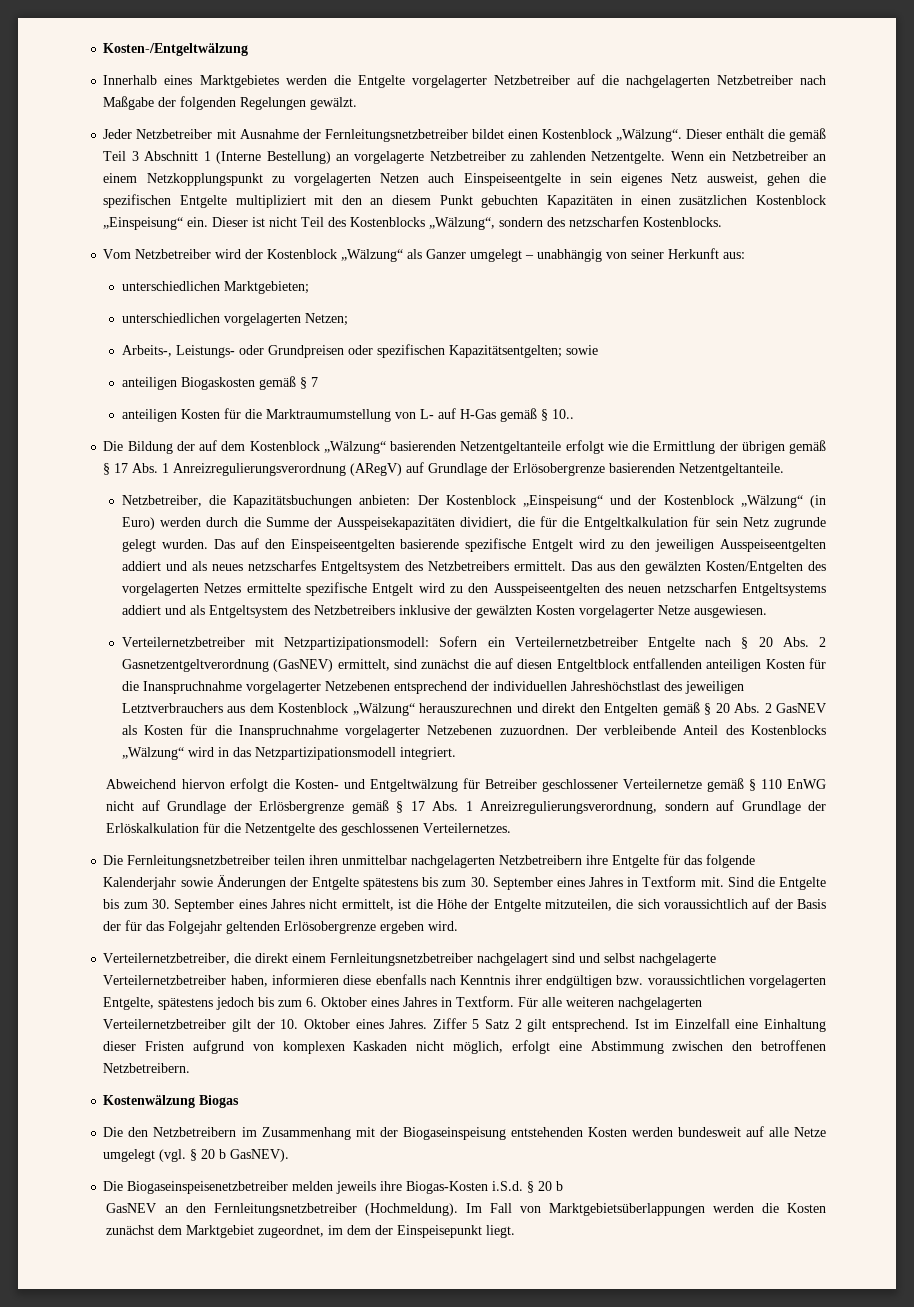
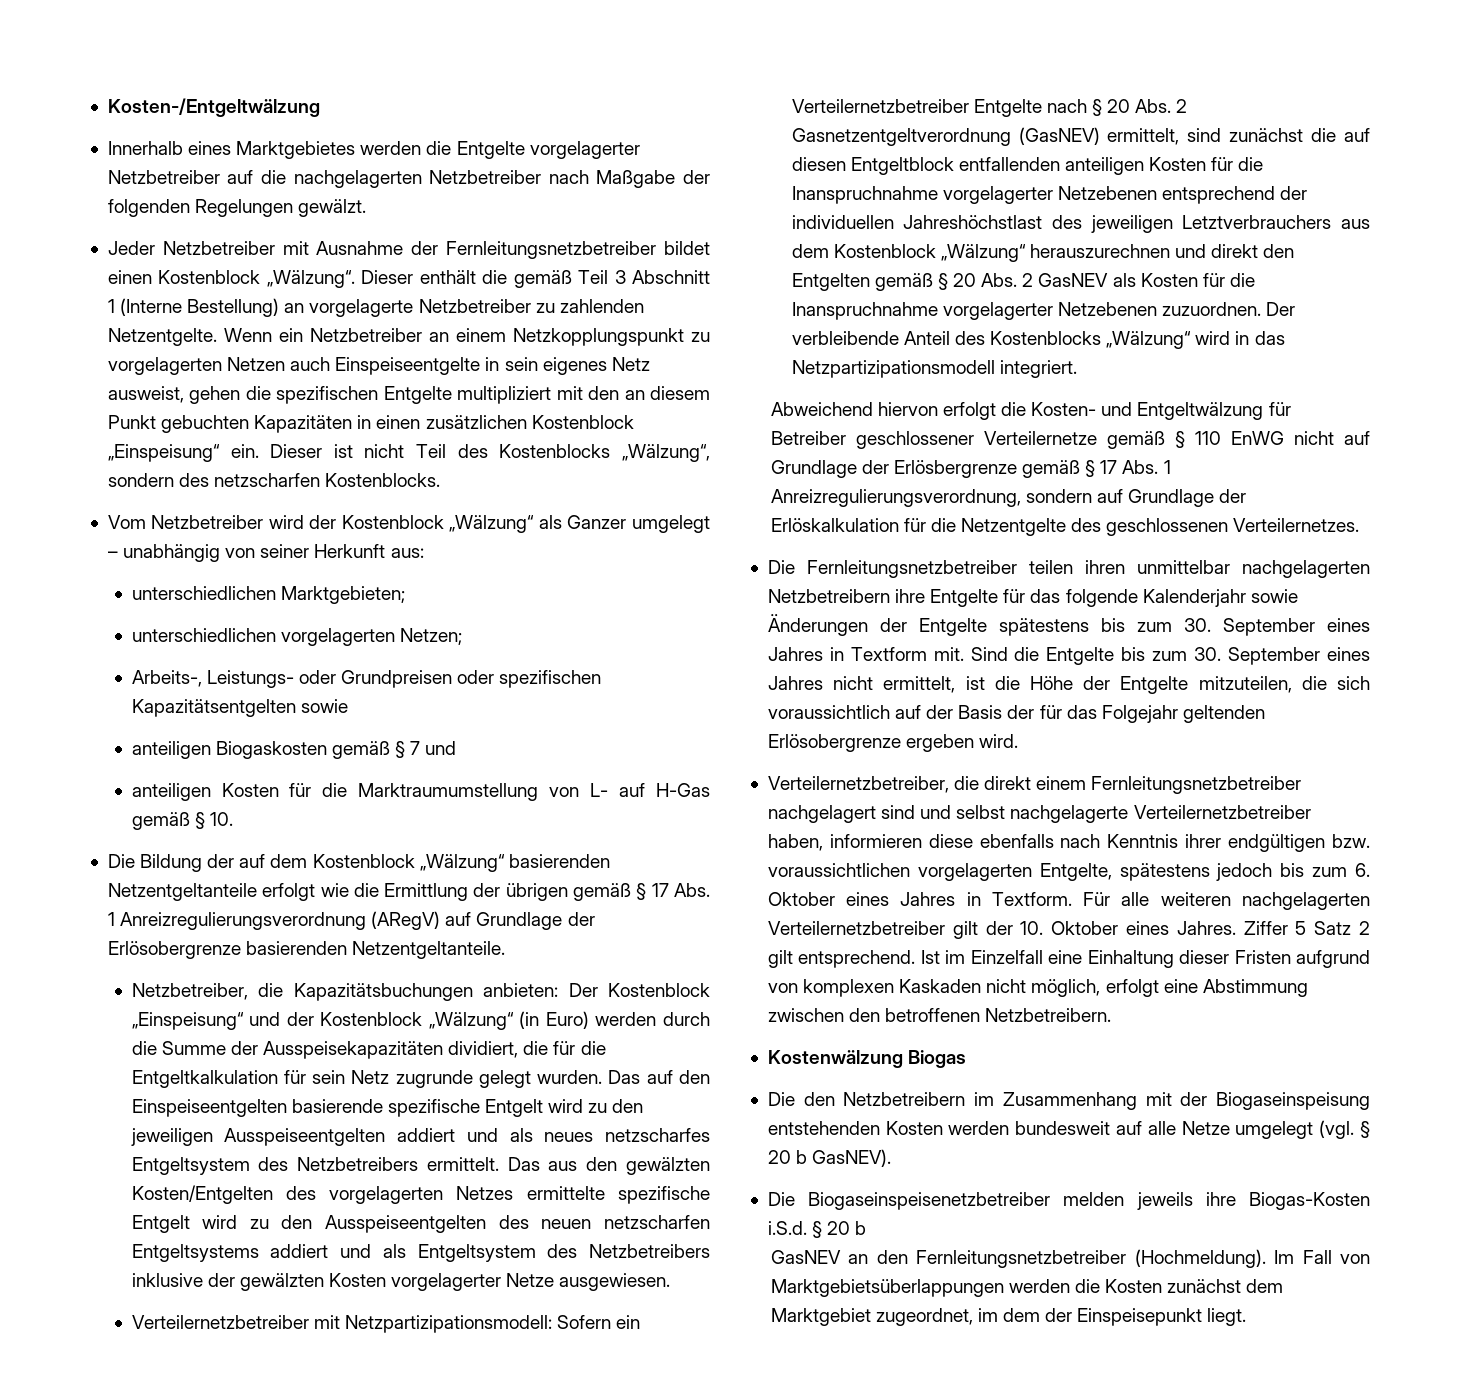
[448,345,562,358] Kapazitätsentgelten; -> [131,699,296,717] Kapazitätsentgelten
(318, 382) none -> [425,741,457,755] und
[551,409,574,419] 10.. -> [209,812,233,826] 10.

